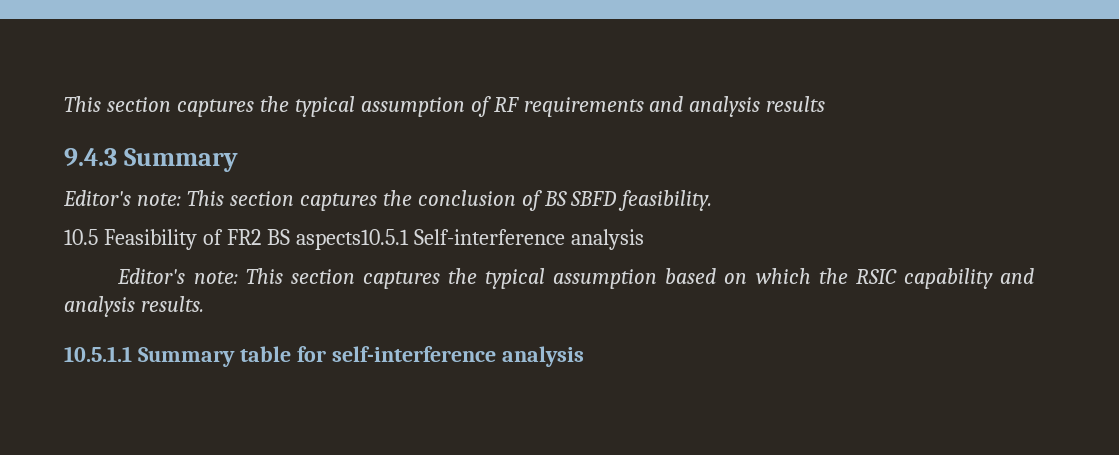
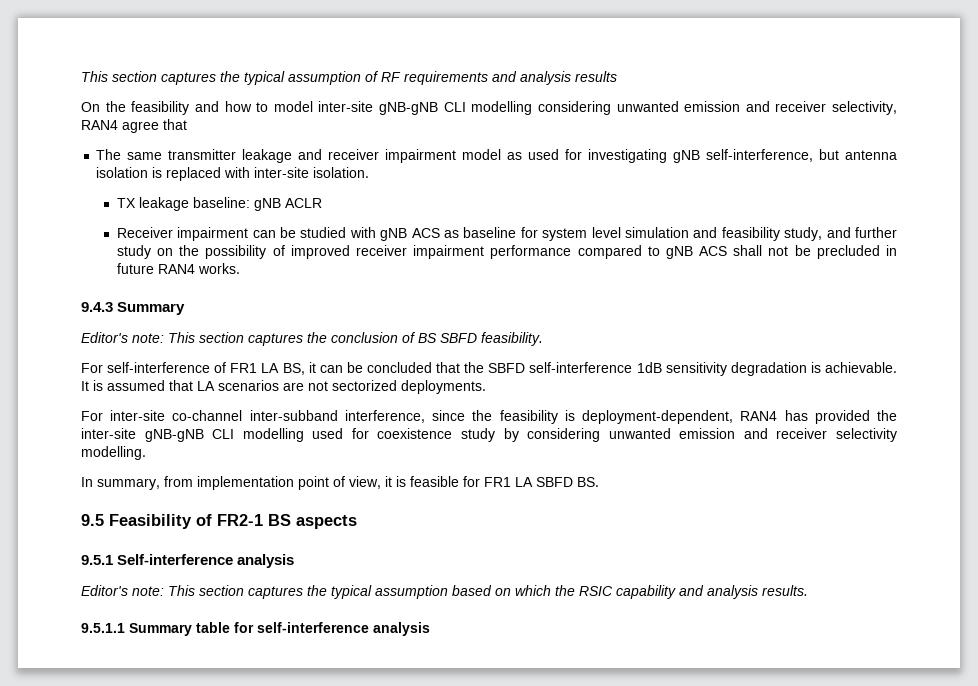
(826, 104) none -> [81,101,897,115] [81,119,187,133] [96,149,898,163] [96,167,370,181] [116,197,322,211] [116,227,898,241] [116,245,897,259] [116,263,240,274] // On the feasibility and how to model inter-site gNB-gNB CLI modelling considering unwanted emission and receiver selectivity, RAN4 agree that // The same transmitter leakage and receiver impairment model as used for investigating gNB self-interference, but antenna isolation is replaced with inter-site isolation. // TX leakage baseline: gNB ACLR // Receiver impairment can be studied with gNB ACS as baseline for system level simulation and feasibility study, and further study on the possibility of improved receiver impairment performance compared to gNB ACS shall not be precluded in future RAN4 works.
[64,229,409,250] 10.5 Feasibility of FR2 BS aspects10.5.1 -> [81,362,897,376] [81,380,486,394] [81,410,898,424] [81,428,897,442] [81,446,146,460] [81,476,599,490] [81,514,357,529] [81,555,113,565] For self-interference of FR1 LA BS, it can be concluded that the SBFD self-interference 1dB sensitivity degradation is achievable. It is assumed that LA scenarios are not sectorized deployments. // For inter-site co-channel inter-subband interference, since the feasibility is deployment-dependent, RAN4 has provided the inter-site gNB-gNB CLI modelling used for coexistence study by considering unwanted emission and receiver selectivity modelling. // In summary, from implementation point of view, it is feasible for FR1 LA SBFD BS. // 9.5 Feasibility of FR2-1 BS aspects // 9.5.1
[64,346,132,362] 10.5.1.1 -> [81,623,125,633] 9.5.1.1

